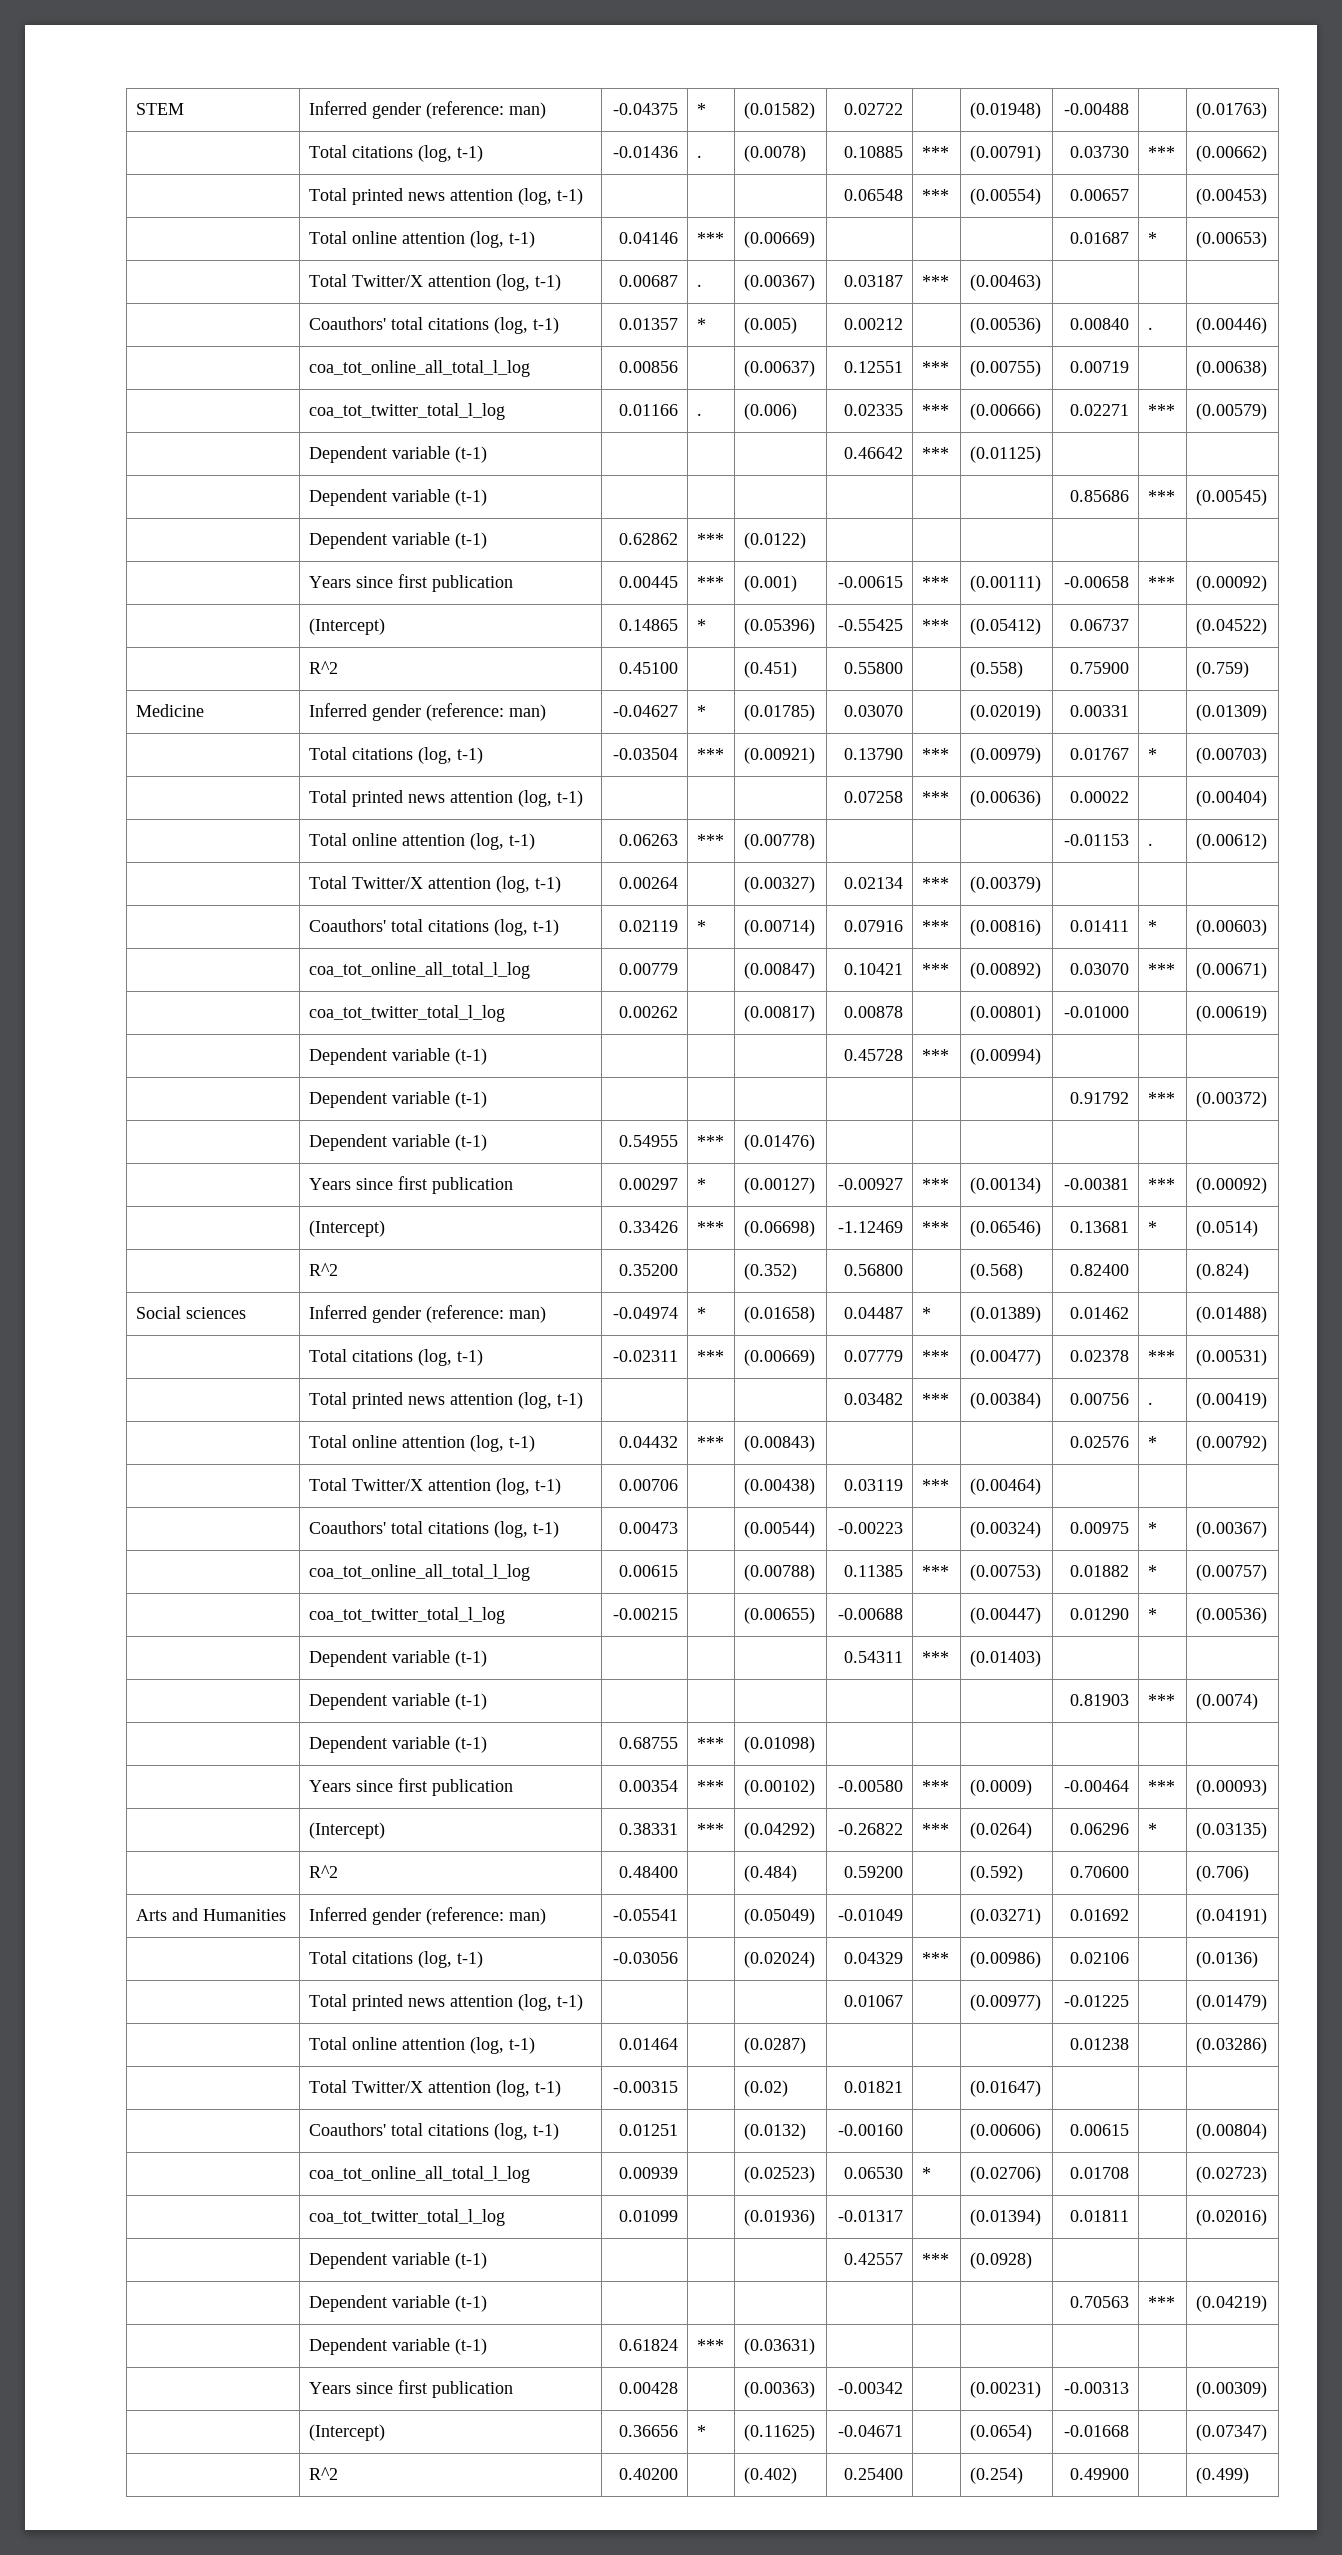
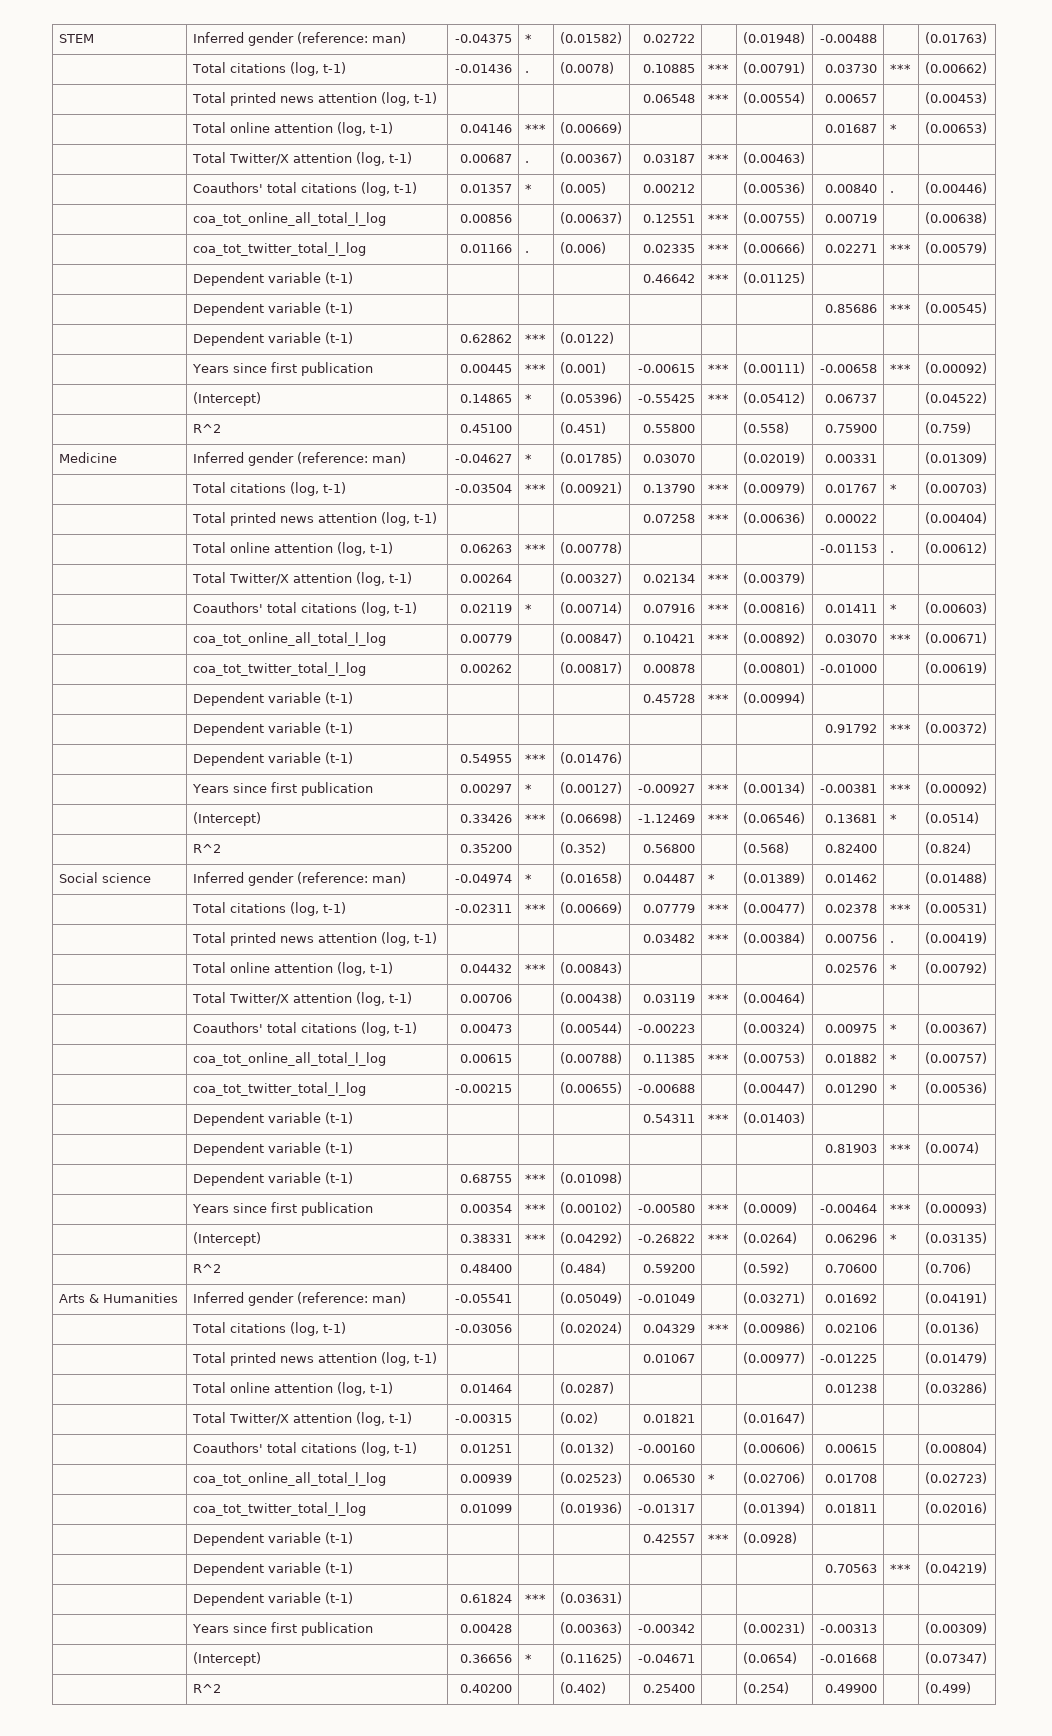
[185,1307,246,1319] sciences -> [101,873,151,883] science
[171,1908,198,1921] and -> [88,1294,99,1303] &

